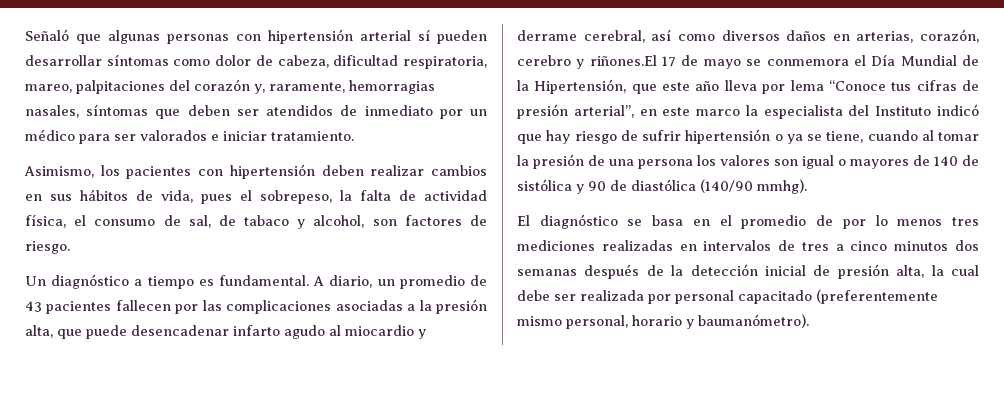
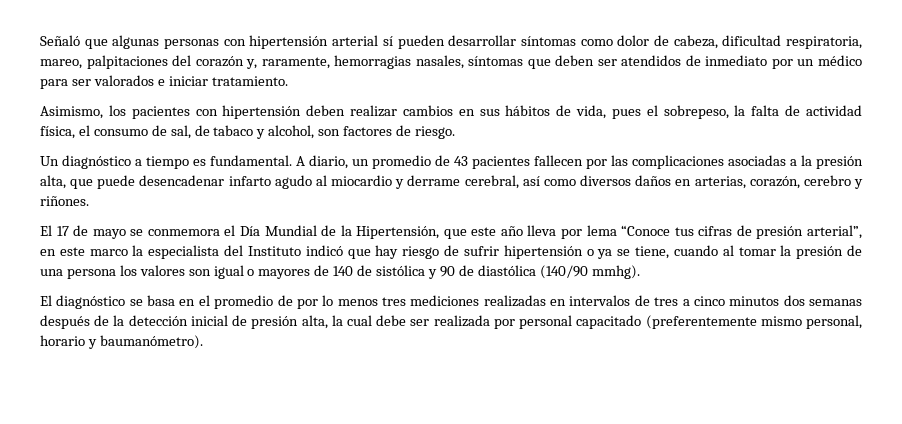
[589,55,657,66] riñones.El -> [40,196,89,206] [40,225,52,236] riñones. // El

